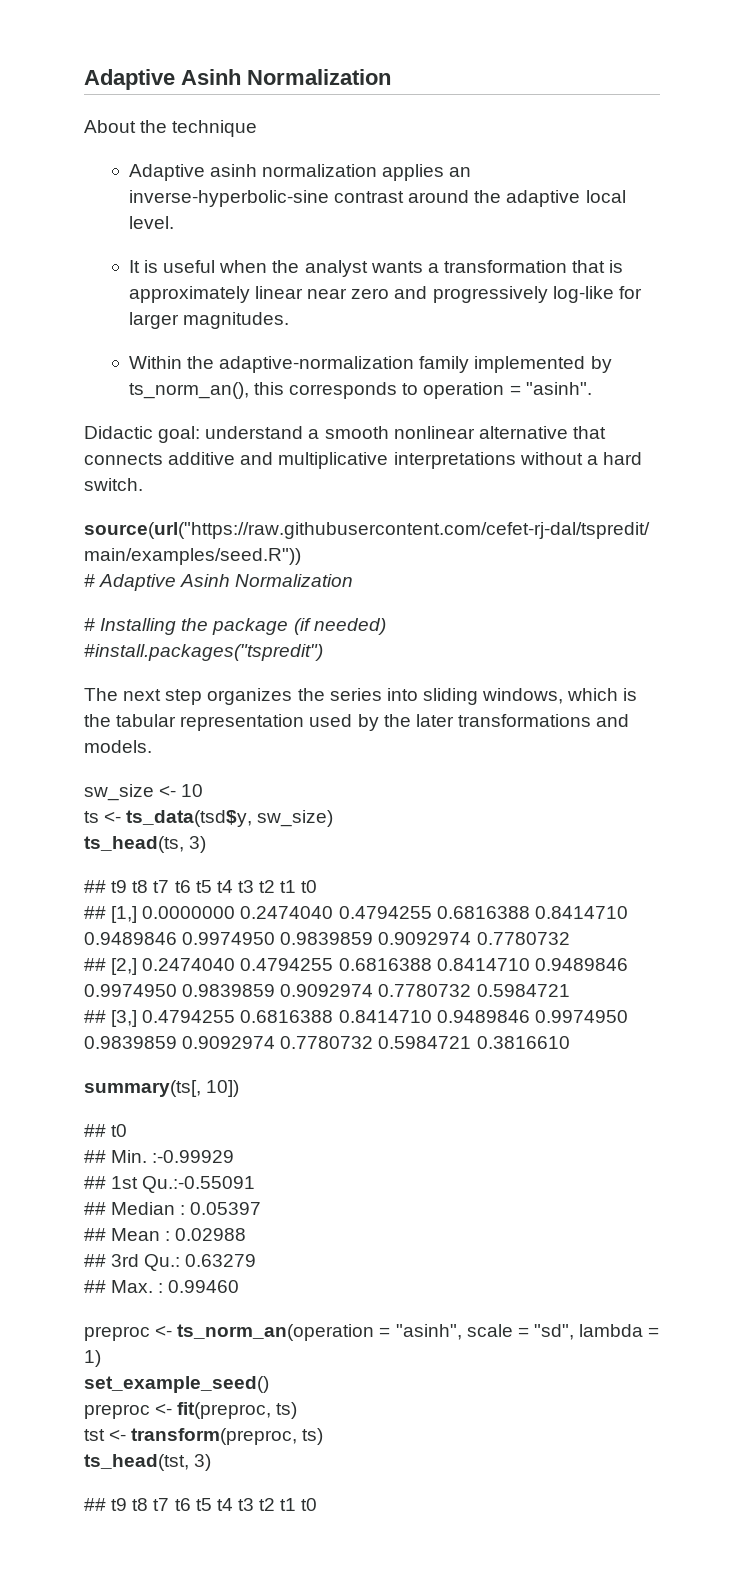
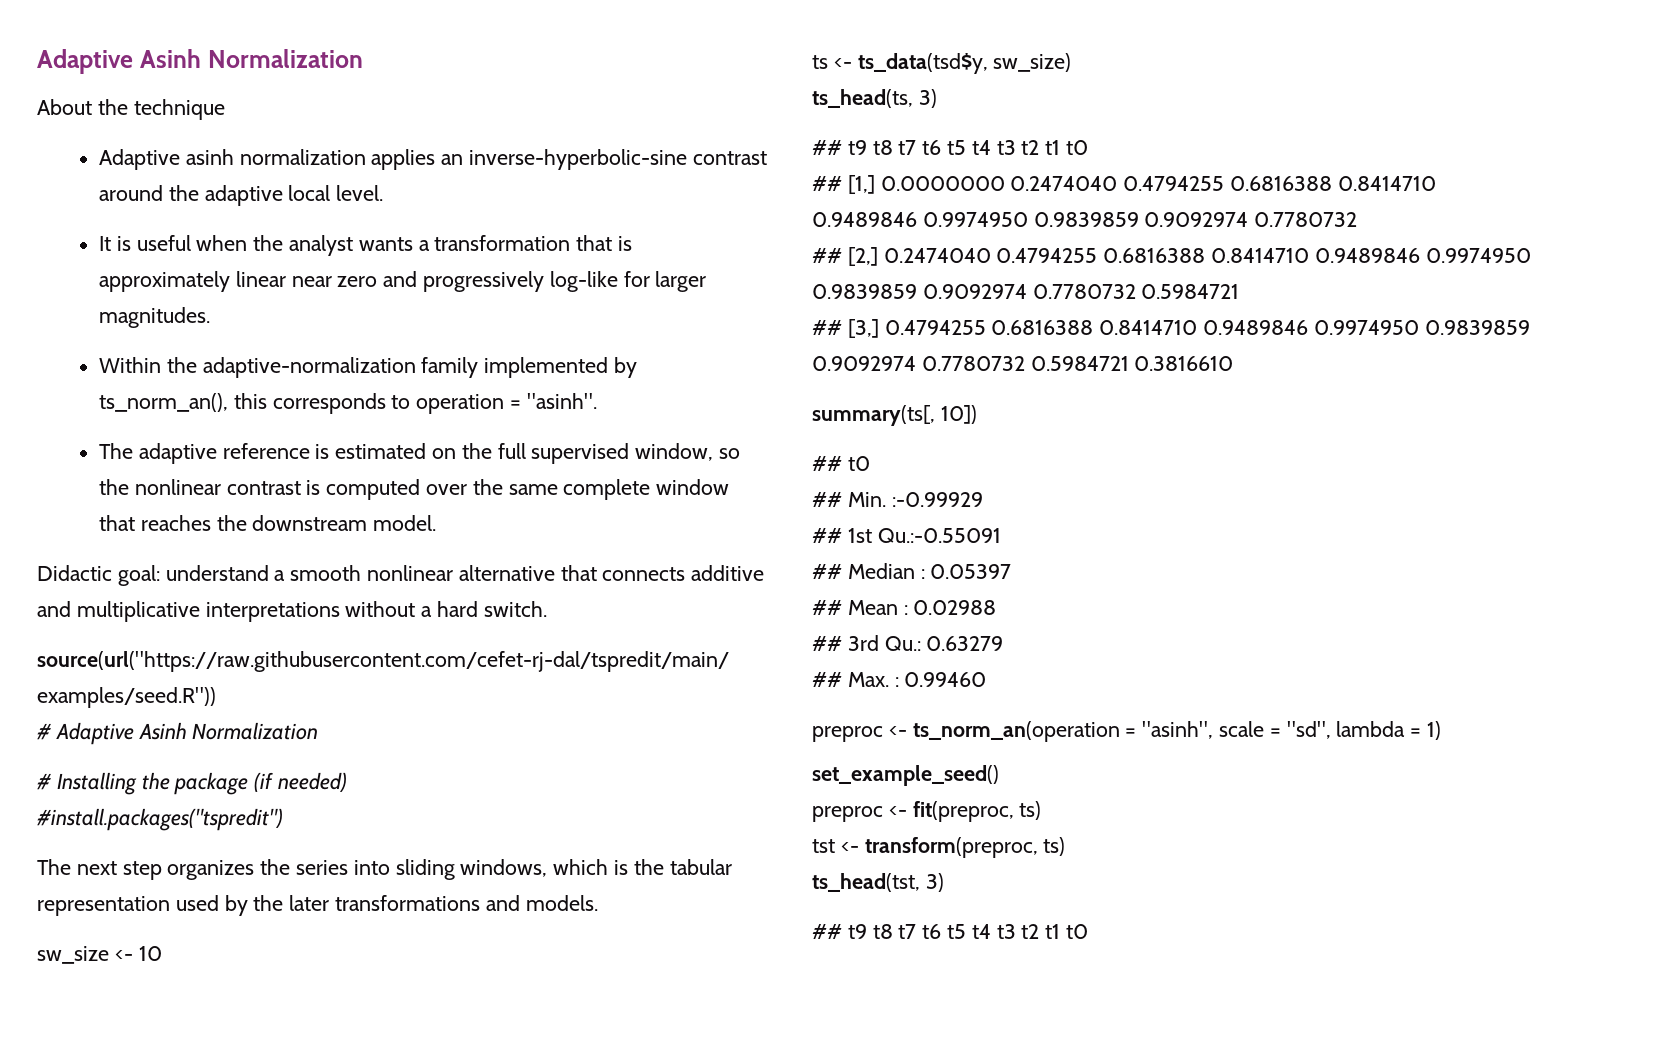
(592, 388) none -> [99,443,741,464] [99,479,730,500] [99,515,437,531] // The adaptive reference is estimated on the full supervised window, so the nonlinear contrast is computed over the same complete window that reaches the downstream model.

